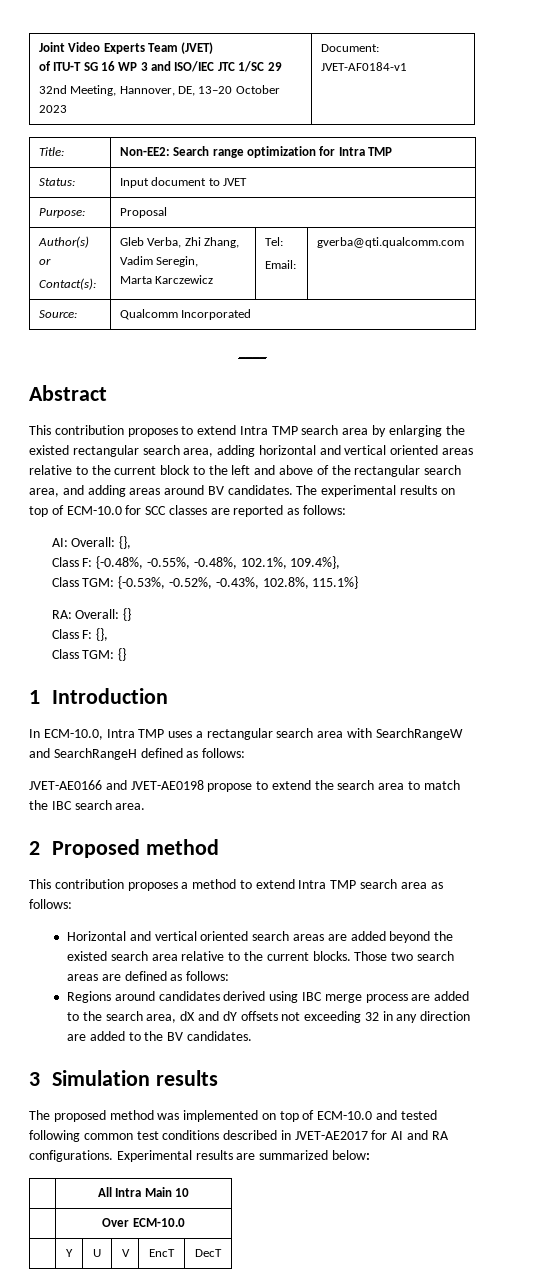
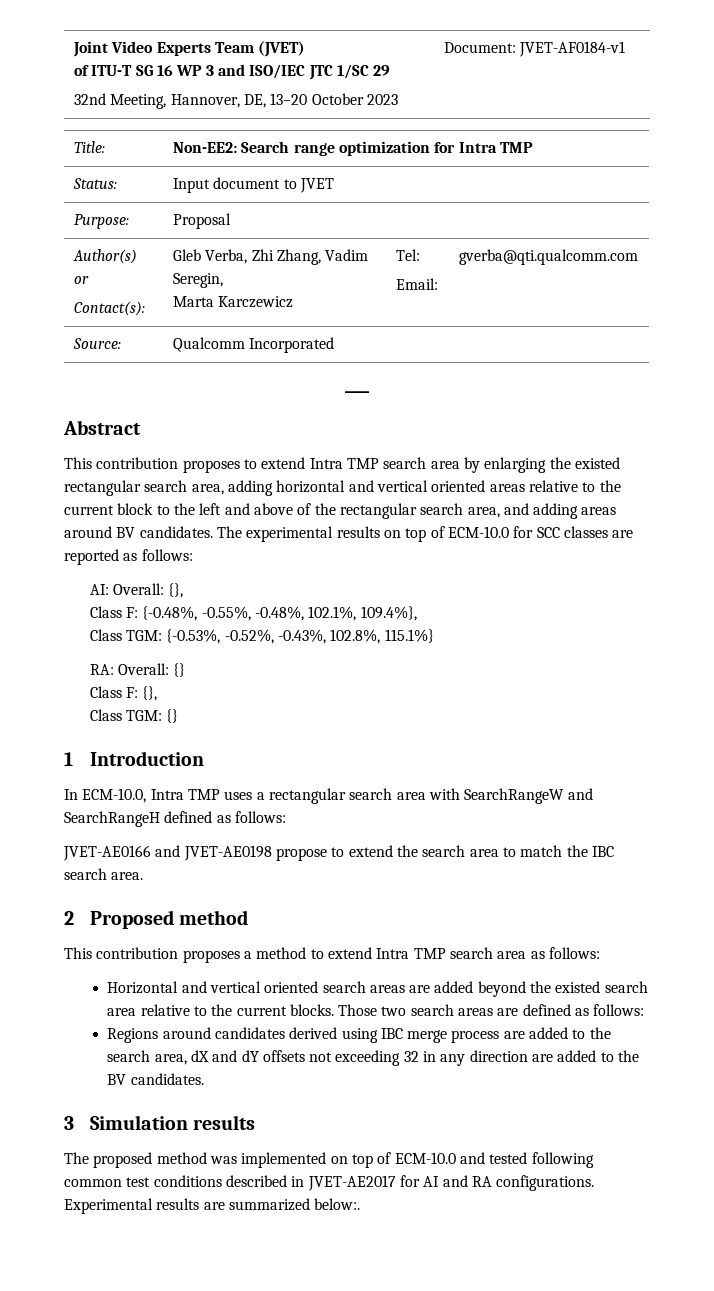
[331,1150,370,1160] [97,1187,190,1197] [102,1218,185,1227] [66,1249,73,1257] [93,1249,101,1257] [121,1249,130,1257] [149,1249,175,1257] [195,1249,222,1257] below: // | All Intra Main 10 // | Over ECM-10.0 // | Y | U | V | EncT | DecT -> [314,1198,361,1210] below:.

